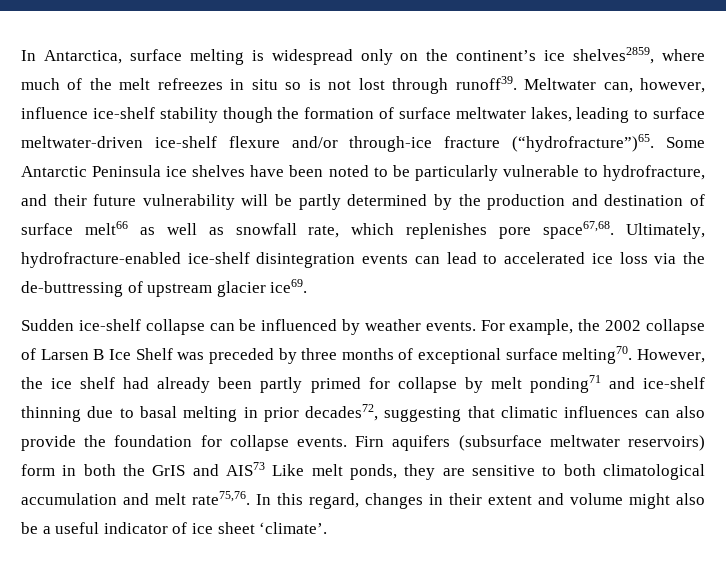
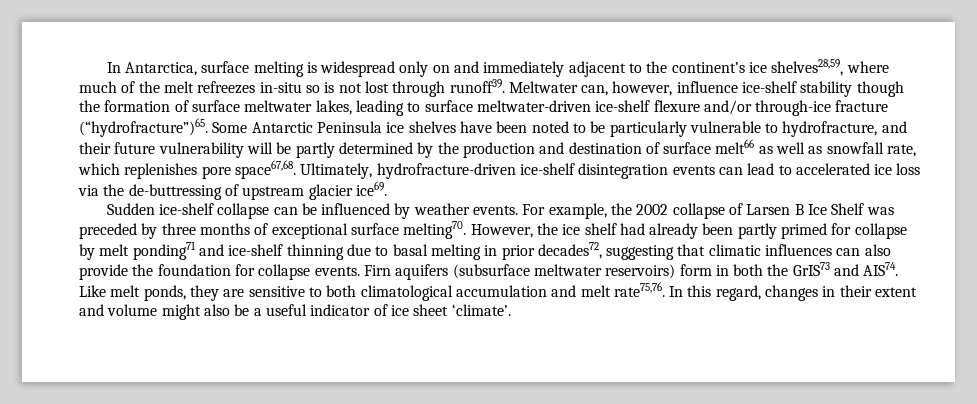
(419, 57) none -> [454,61,643,77] and immediately adjacent to
[573,47,655,64] shelves2859, -> [771,59,844,76] shelves28,59,
[230,79,278,90] in situ -> [259,82,302,93] in-situ
[21,252,181,268] hydrofracture-enabled -> [376,163,516,179] hydrofracture-driven
[152,462,265,476] GrIS and AIS73 -> [792,262,899,276] GrIS73 and AIS74.

